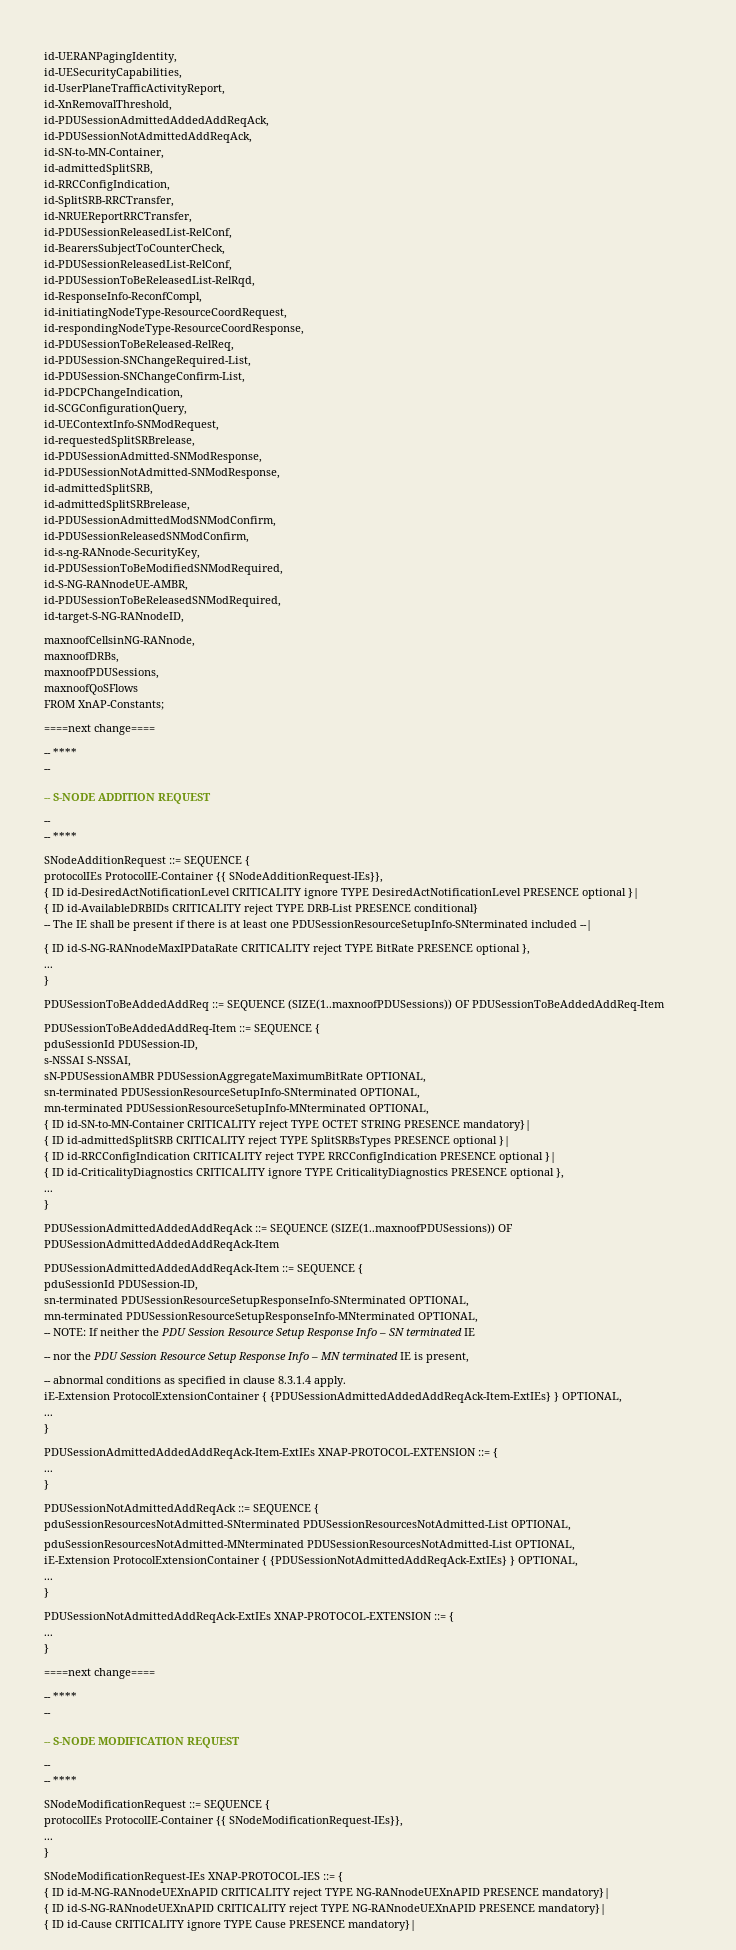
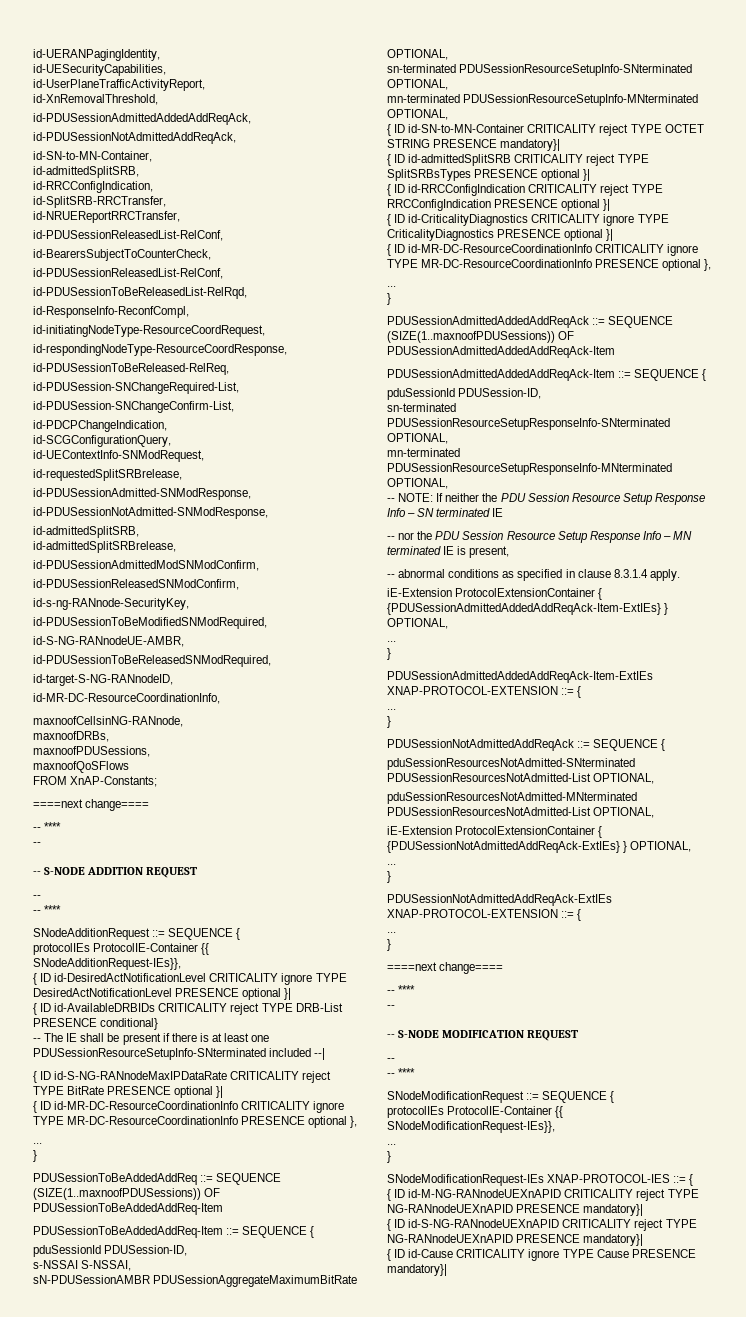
(184, 617) none -> [33,693,220,704] // id-MR-DC-ResourceCoordinationInfo,
(520, 949) none -> [216,1086,224,1098] [33,1101,345,1113] [33,1116,348,1128] }| // { ID id-MR-DC-ResourceCoordinationInfo CRITICALITY ignore TYPE MR-DC-ResourceCoordinationInfo PRESENCE optional
(554, 1173) none -> [606,229,614,241] [387,244,699,256] [387,259,702,271] }| // { ID id-MR-DC-ResourceCoordinationInfo CRITICALITY ignore TYPE MR-DC-ResourceCoordinationInfo PRESENCE optional

